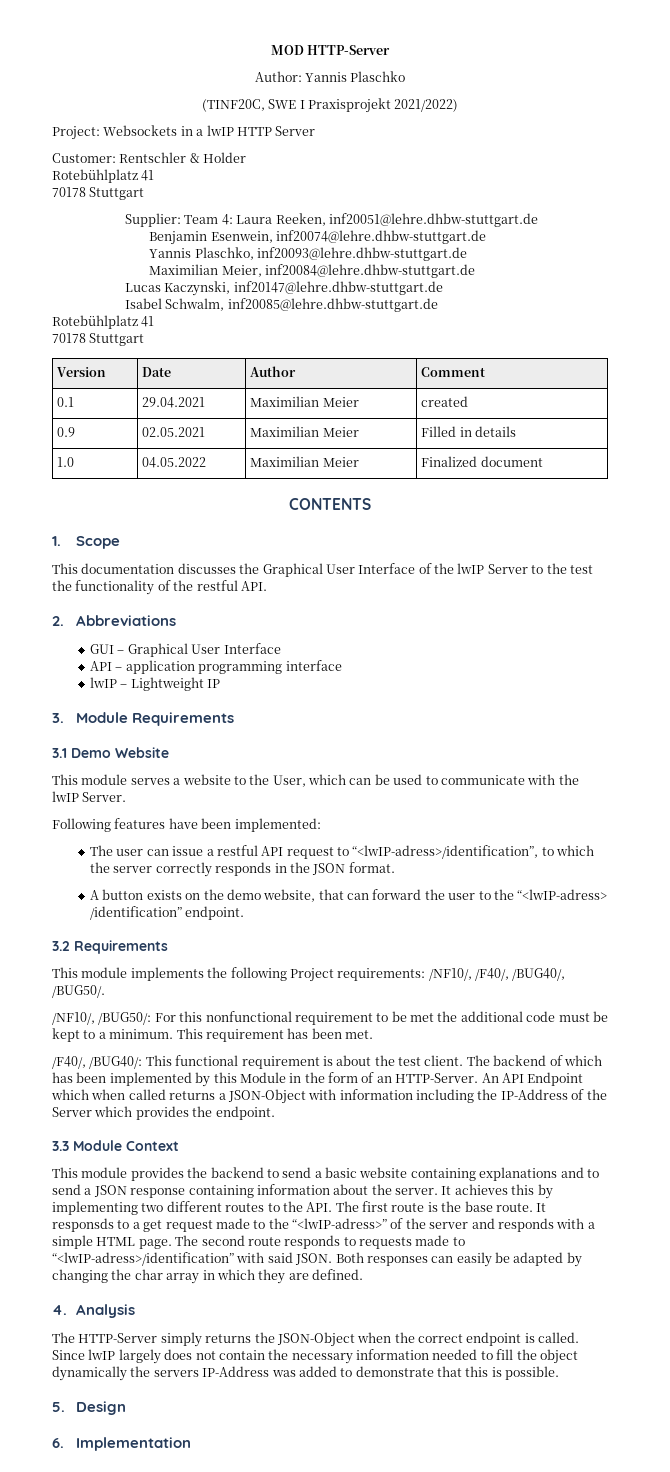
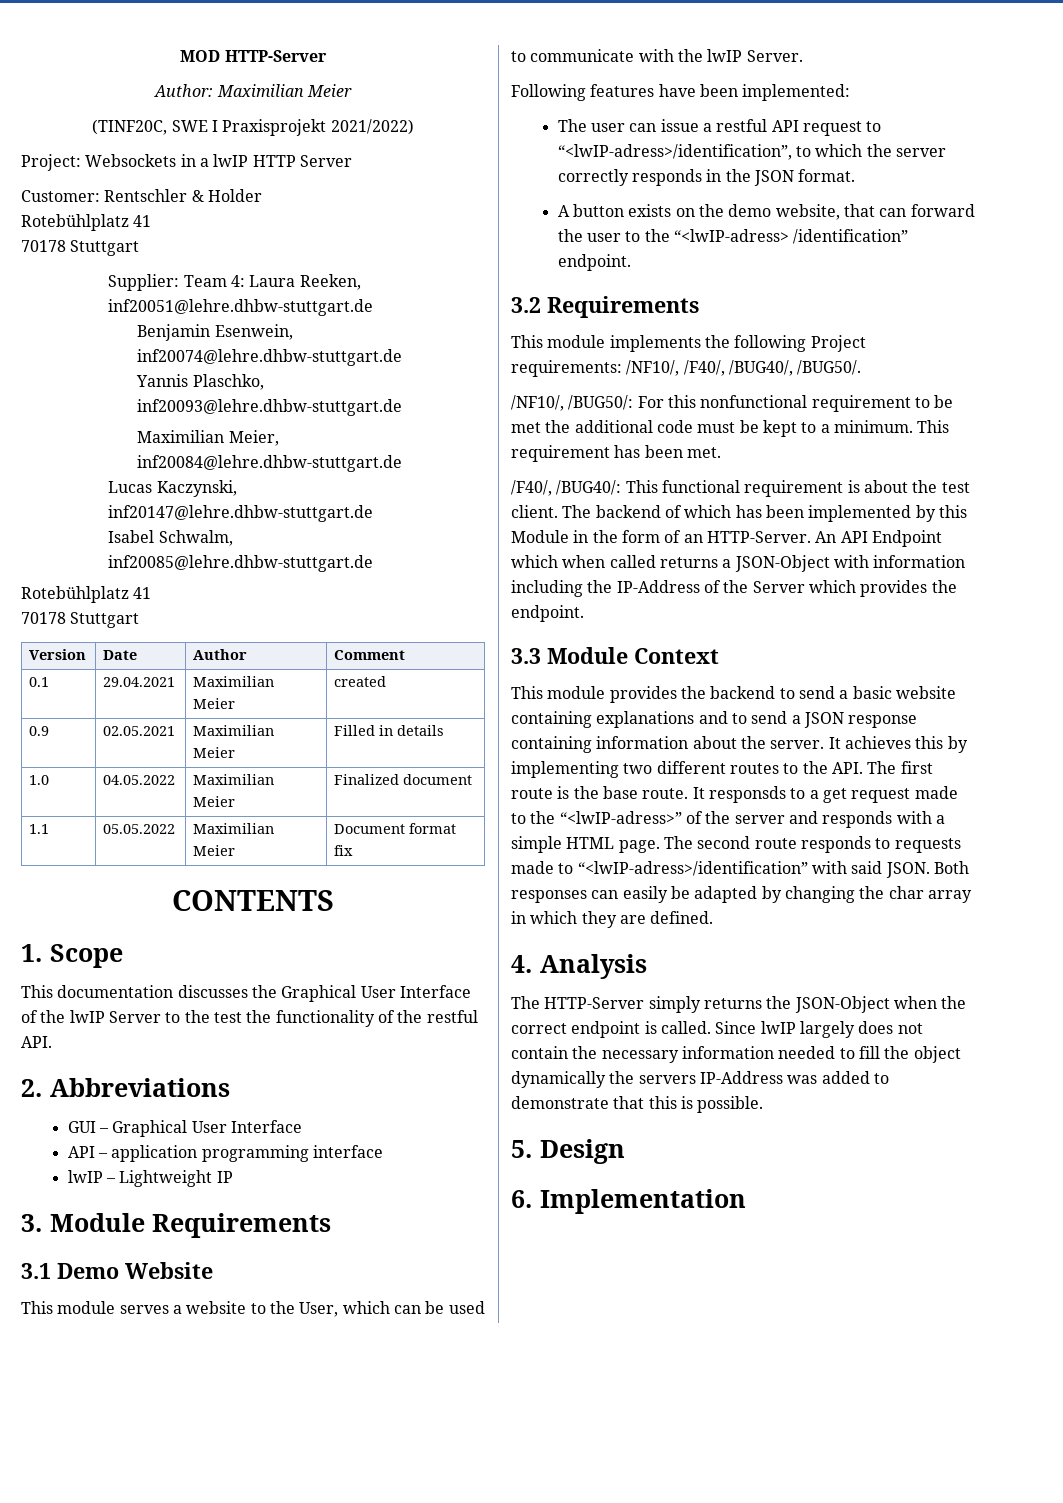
[305,71,406,82] Yannis Plaschko -> [216,84,352,97] Maximilian Meier
(543, 461) none -> [29,824,50,834] [103,824,176,834] [193,823,275,834] [193,845,236,856] [334,823,457,834] [334,845,354,856] // 1.1 | 05.05.2022 | Maximilian Meier | Document format fix

